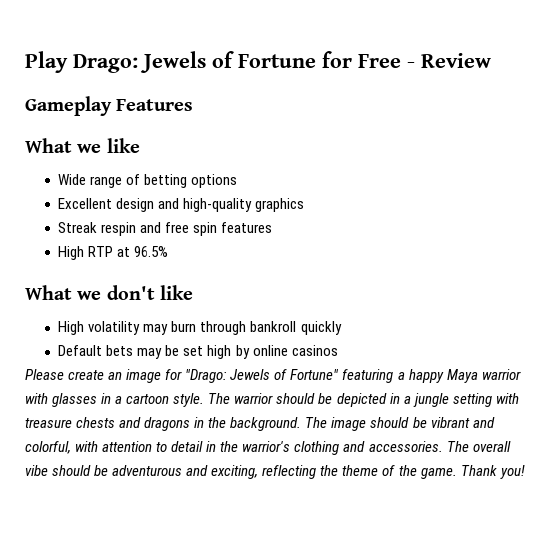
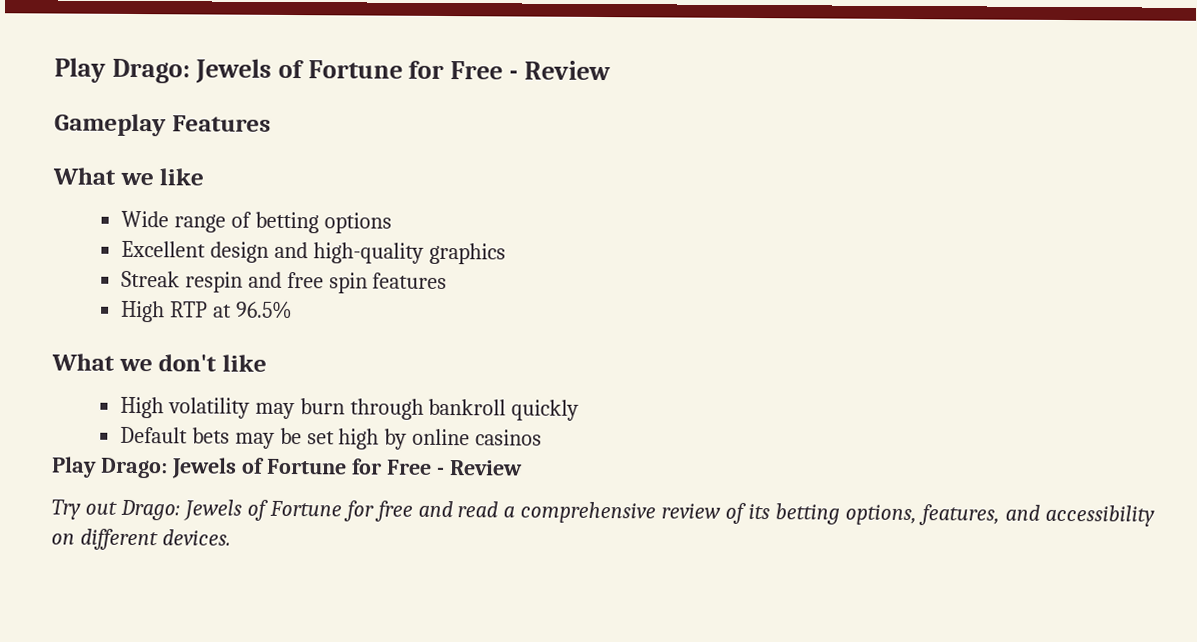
[25,369,521,383] [25,393,519,407] [25,417,495,431] [25,441,511,455] [25,465,525,479] Please create an image for "Drago: Jewels of Fortune" featuring a happy Maya warrior with glasses in a cartoon style. The warrior should be depicted in a jungle setting with treasure chests and dragons in the background. The image should be vibrant and colorful, with attention to detail in the warrior's clothing and accessories. The overall vibe should be adventurous and exciting, reflecting the theme of the game. Thank you! -> [51,456,523,479] [51,499,1155,527] [51,528,231,551] Play Drago: Jewels of Fortune for Free - Review // Try out Drago: Jewels of Fortune for free and read a comprehensive review of its betting options, features, and accessibility on different devices.

